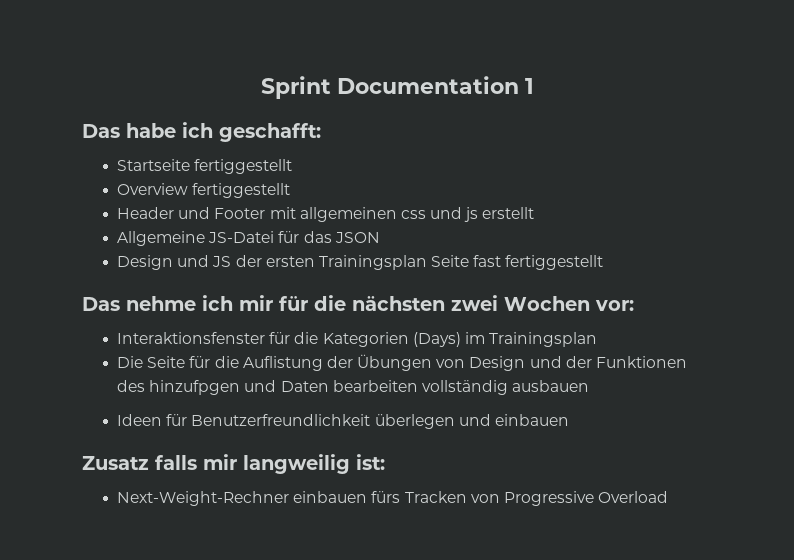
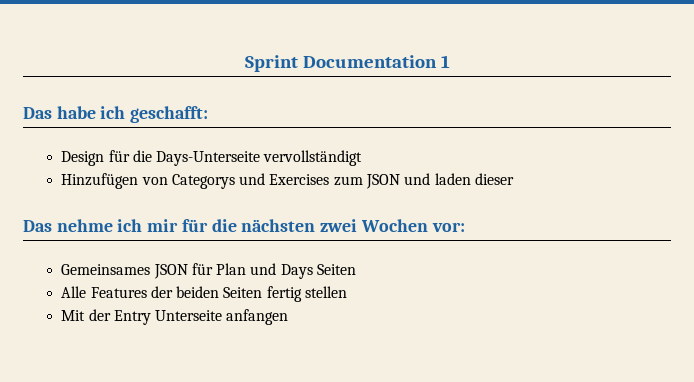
[116,159,293,174] [116,183,291,198] [116,207,535,222] [116,231,380,246] [116,255,604,270] Startseite fertiggestellt // Overview fertiggestellt // Header und Footer mit allgemeinen css und js erstellt // Allgemeine JS-Datei für das JSON // Design und JS der ersten Trainingsplan Seite fast fertiggestellt -> [61,150,363,166] [61,173,515,189] Design für die Days-Unterseite vervollständigt // Hinzufügen von Categorys und Exercises zum JSON und laden dieser
[116,332,598,347] [116,354,687,371] [116,380,590,395] [116,414,569,429] [82,454,385,474] [116,491,669,506] Interaktionsfenster für die Kategorien (Days) im Trainingsplan // Die Seite für die Auflistung der Übungen von Design und der Funktionen des hinzufpgen und Daten bearbeiten vollständig ausbauen // Ideen für Benutzerfreundlichkeit überlegen und einbauen // Zusatz falls mir langweilig ist: // Next-Weight-Rechner einbauen fürs Tracken von Progressive Overload -> [61,263,357,279] [61,286,348,302] [61,309,289,325] Gemeinsames JSON für Plan und Days Seiten // Alle Features der beiden Seiten fertig stellen // Mit der Entry Unterseite anfangen

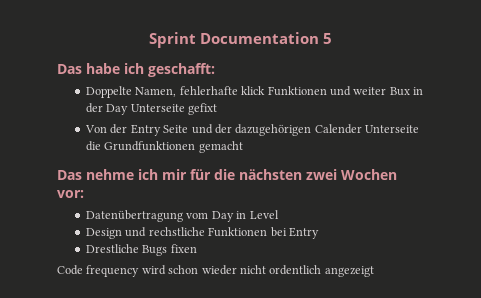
[440,55,450,68] 1 -> [323,33,332,44] 5
[61,150,363,166] [61,173,515,189] Design für die Days-Unterseite vervollständigt // Hinzufügen von Categorys und Exercises zum JSON und laden dieser -> [86,86,424,98] [86,103,218,115] [85,124,420,136] [86,141,243,153] Doppelte Namen, fehlerhafte klick Funktionen und weiter Bux in der Day Unterseite gefixt // Von der Entry Seite und der dazugehörigen Calender Unterseite die Grundfunktionen gemacht
[61,263,357,279] [61,286,348,302] [61,309,289,325] Gemeinsames JSON für Plan und Days Seiten // Alle Features der beiden Seiten fertig stellen // Mit der Entry Unterseite anfangen -> [86,210,279,222] [86,227,319,239] [86,244,197,256] [57,265,374,277] Datenübertragung vom Day in Level // Design und rechstliche Funktionen bei Entry // Drestliche Bugs fixen // Code frequency wird schon wieder nicht ordentlich angezeigt

